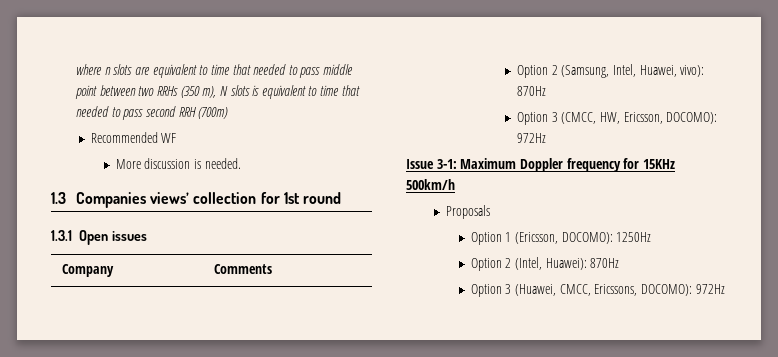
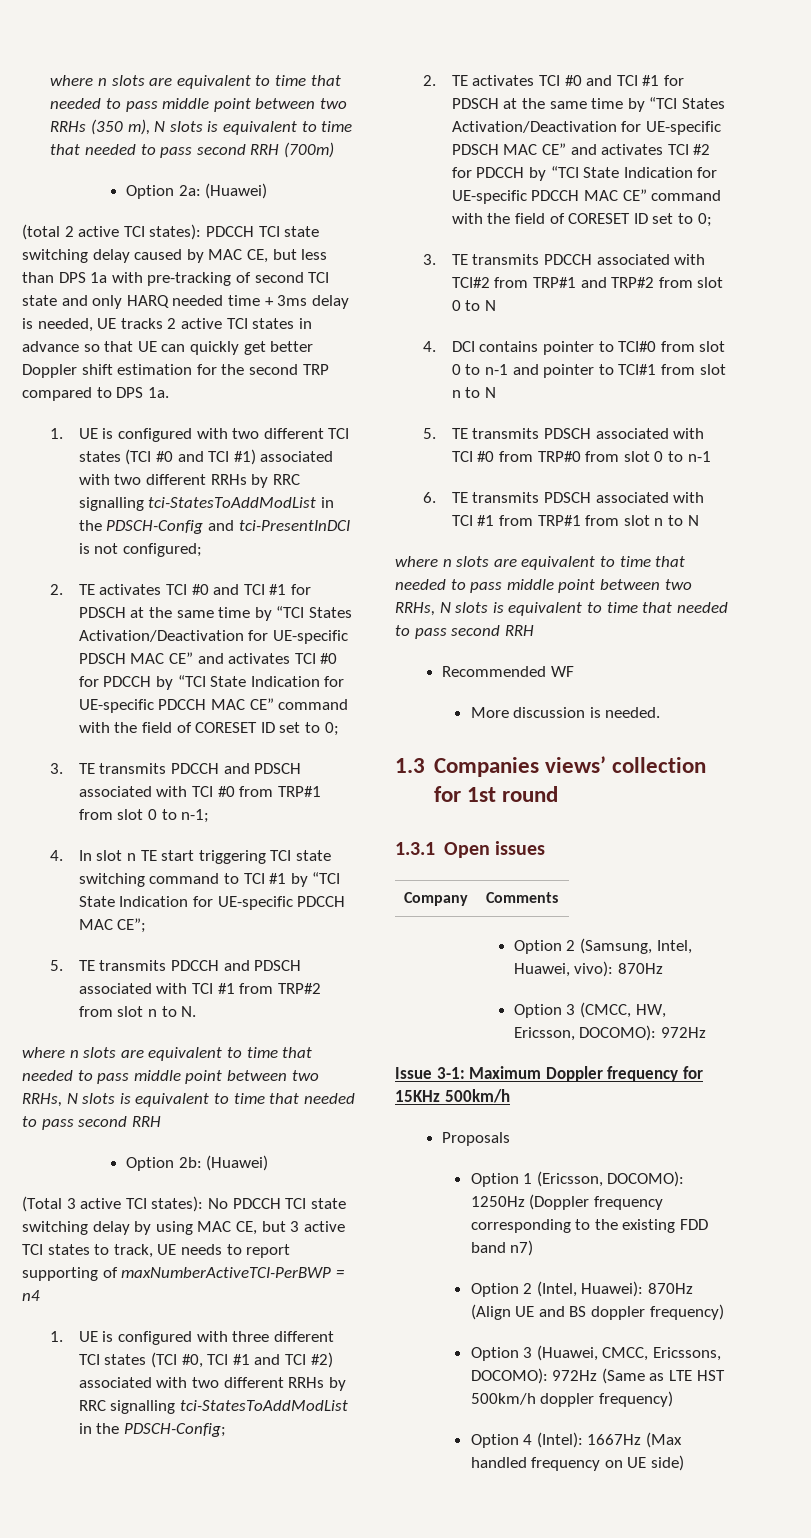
(229, 113) none -> [126,183,268,199] [22,224,320,240] [22,249,328,263] [22,272,330,286] [22,295,349,309] [22,318,312,332] [22,341,314,355] [22,364,329,378] [22,387,169,401] [50,428,350,442] [78,449,334,465] [78,474,300,488] [78,497,335,511] [78,520,350,534] [78,543,203,557] [50,584,312,595] [78,606,353,621] [78,630,349,644] [78,652,338,664] [78,675,345,690] [78,698,349,713] [78,722,339,736] [50,763,302,774] [78,786,321,797] [78,809,210,823] [50,850,332,864] [78,872,341,887] [78,896,346,910] [78,918,147,933] [50,960,302,971] [78,983,321,994] [78,1006,197,1017] [22,1047,313,1061] [22,1070,319,1084] [22,1093,355,1107] [22,1116,161,1130] [126,1155,269,1171] [22,1196,346,1212] [22,1221,345,1235] [22,1244,291,1258] [22,1267,345,1281] [22,1290,40,1301] [50,1331,334,1345] [78,1352,333,1368] [78,1377,346,1391] [78,1400,349,1414] [78,1423,227,1437] [423,75,685,86] [451,97,726,112] [451,121,722,135] [451,143,711,155] [451,166,718,181] [451,189,722,204] [451,213,712,227] [423,254,706,265] [451,277,724,288] [451,300,497,311] [423,341,726,355] [451,364,726,378] [451,387,497,398] [423,428,705,439] [451,451,711,462] [423,492,705,503] [451,515,699,526] [395,556,686,570] [395,579,692,593] [395,602,728,616] [395,625,534,639] // Option 2a: (Huawei) // (total 2 active TCI states): PDCCH TCI state switching delay caused by MAC CE, but less than DPS 1a with pre-tracking of second TCI state and only HARQ needed time + 3ms delay is needed, UE tracks 2 active TCI states in advance so that UE can quickly get better Doppler shift estimation for the second TRP compared to DPS 1a. // 1. UE is configured with two different TCI states (TCI #0 and TCI #1) associated with two different RRHs by RRC signalling tci-StatesToAddModList in the PDSCH-Config and tci-PresentInDCI is not configured; // 2. TE activates TCI #0 and TCI #1 for PDSCH at the same time by “TCI States Activation/Deactivation for UE-specific PDSCH MAC CE” and activates TCI #0 for PDCCH by “TCI State Indication for UE-specific PDCCH MAC CE” command with the field of CORESET ID set to 0; // 3. TE transmits PDCCH and PDSCH associated with TCI #0 from TRP#1 from slot 0 to n-1; // 4. In slot n TE start triggering TCI state switching command to TCI #1 by “TCI State Indication for UE-specific PDCCH MAC CE”; // 5. TE transmits PDCCH and PDSCH associated with TCI #1 from TRP#2 from slot n to N. // where n slots are equivalent to time that needed to pass middle point between two RRHs, N slots is equivalent to time that needed to pass second RRH // Option 2b: (Huawei) // (Total 3 active TCI states): No PDCCH TCI state switching delay by using MAC CE, but 3 active TCI states to track, UE needs to report supporting of maxNumberActiveTCI-PerBWP = n4 // 1. UE is configured with three different TCI states (TCI #0, TCI #1 and TCI #2) associated with two different RRHs by RRC signalling tci-StatesToAddModList in the PDSCH-Config; // 2. TE activates TCI #0 and TCI #1 for PDSCH at the same time by “TCI States Activation/Deactivation for UE-specific PDSCH MAC CE” and activates TCI #2 for PDCCH by “TCI State Indication for UE-specific PDCCH MAC CE” command with the field of CORESET ID set to 0; // 3. TE transmits PDCCH associated with TCI#2 from TRP#1 and TRP#2 from slot 0 to N // 4. DCI contains pointer to TCI#0 from slot 0 to n-1 and pointer to TCI#1 from slot n to N // 5. TE transmits PDSCH associated with TCI #0 from TRP#0 from slot 0 to n-1 // 6. TE transmits PDSCH associated with TCI #1 from TRP#1 from slot n to N // where n slots are equivalent to time that needed to pass middle point between two RRHs, N slots is equivalent to time that needed to pass second RRH
(652, 237) none -> [529,1194,663,1210] [470,1219,708,1233] [470,1240,534,1256] (Doppler frequency corresponding to the existing FDD band n7)
(620, 263) none -> [470,1304,724,1320] (Align UE and BS doppler frequency)
(725, 289) none -> [601,1368,725,1384] [470,1391,673,1407] [470,1432,682,1448] [470,1455,684,1471] (Same as LTE HST 500km/h doppler frequency) // Option 4 (Intel): 1667Hz (Max handled frequency on UE side)

